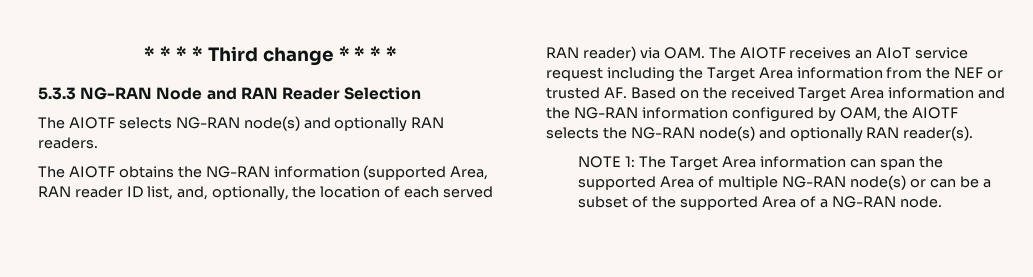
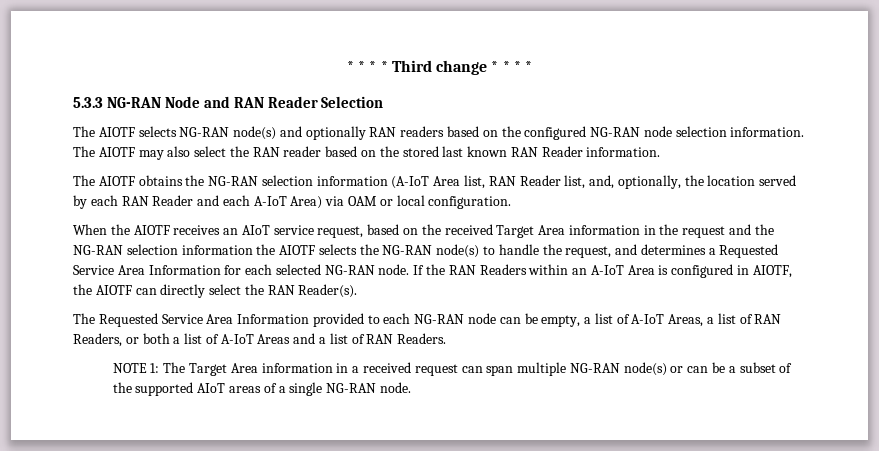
[38,137,98,149] readers. -> [400,126,805,140] [73,146,661,160] readers based on the configured NG-RAN node selection information. The AIOTF may also select the RAN reader based on the stored last known RAN Reader information.
[273,165,489,180] [38,186,143,198] information (supported Area, RAN reader ID -> [261,175,561,189] selection information (A-IoT Area list, RAN Reader
[384,186,494,198] [546,46,736,61] of each served RAN reader) via OAM. The -> [759,175,797,186] [73,195,512,209] [73,224,130,235] served by each RAN Reader and each A-IoT Area) via OAM or local configuration. // When the
[546,67,1004,82] [546,87,676,99] request including the Target Area information from the NEF or trusted AF. Based -> [317,224,400,238] request, based
[978,87,1006,99] [546,107,881,122] and the NG-RAN information configured by OAM, -> [643,224,774,238] [73,244,253,255] in the request and the NG-RAN selection information
[758,126,974,142] and optionally RAN reader(s). -> [483,244,779,258] [73,264,792,278] [73,284,358,298] [73,313,782,327] [73,333,447,347] to handle the request, and determines a Requested Service Area Information for each selected NG-RAN node. If the RAN Readers within an A-IoT Area is configured in AIOTF, the AIOTF can directly select the RAN Reader(s). // The Requested Service Area Information provided to each NG-RAN node can be empty, a list of A-IoT Areas, a list of RAN Readers, or both a list of A-IoT Areas and a list of RAN Readers.
[849,156,943,170] [578,176,715,190] can span the supported Area of -> [336,362,514,376] in a received request can span
[761,196,796,208] Area -> [197,383,262,393] AIoT areas
(828, 203) none -> [289,382,323,396] single

